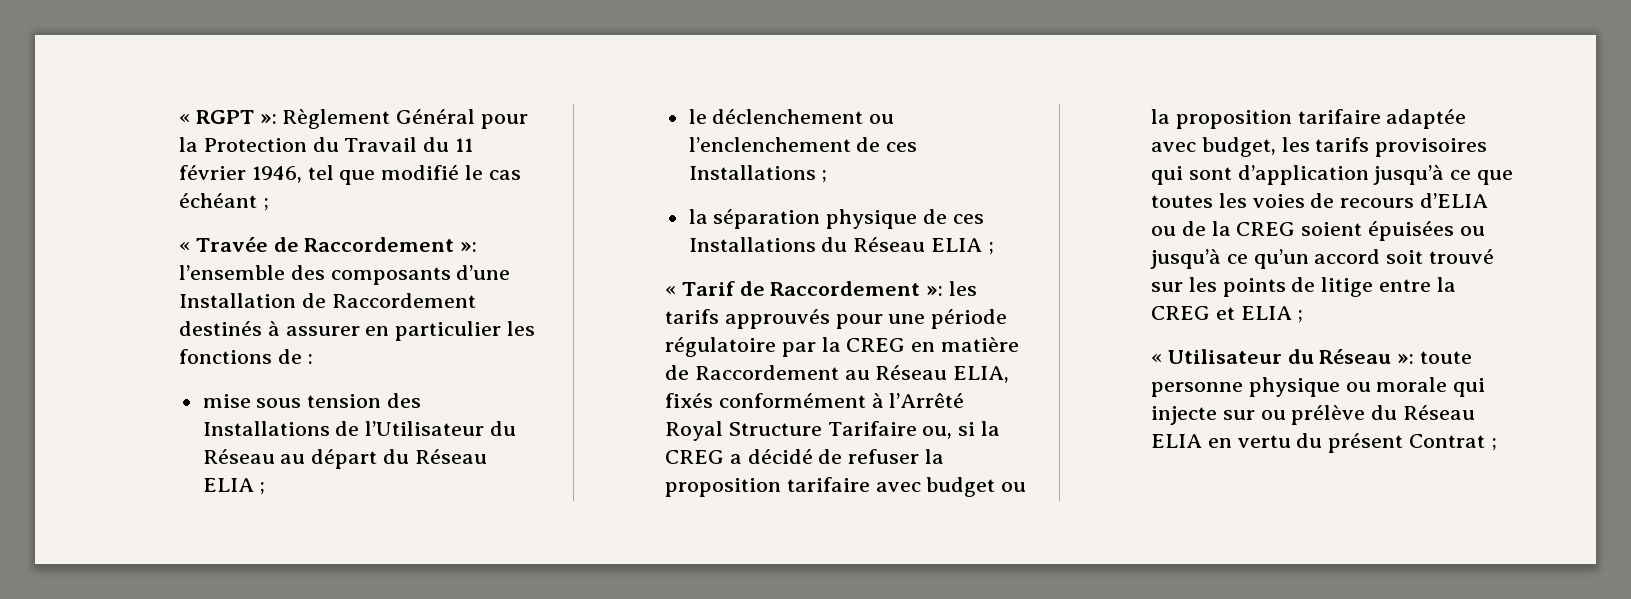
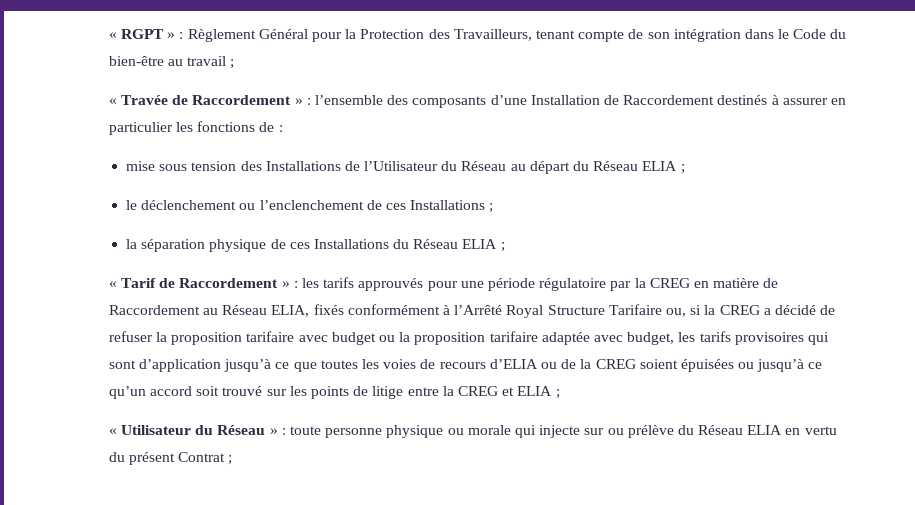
[259,114,277,124] »: -> [167,32,184,39] » :
[312,137,473,152] [178,165,521,185] [178,193,257,208] du Travail du 11 février 1946, tel que modifié le cas échéant -> [428,29,847,42] [108,56,227,66] des Travailleurs, tenant compte de son intégration dans le Code du bien-être au travail
[460,242,478,252] »: -> [294,98,311,105] » :
[926,286,944,296] »: -> [281,281,298,288] » :
[1397,354,1415,364] »: -> [269,428,286,435] » :

